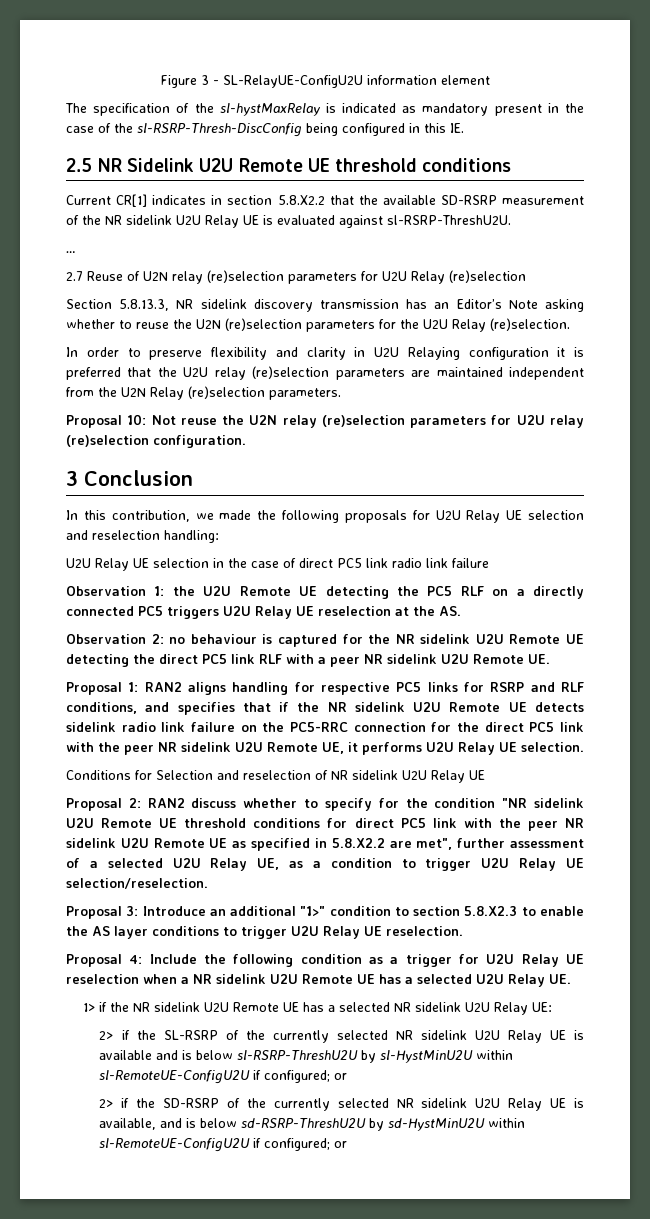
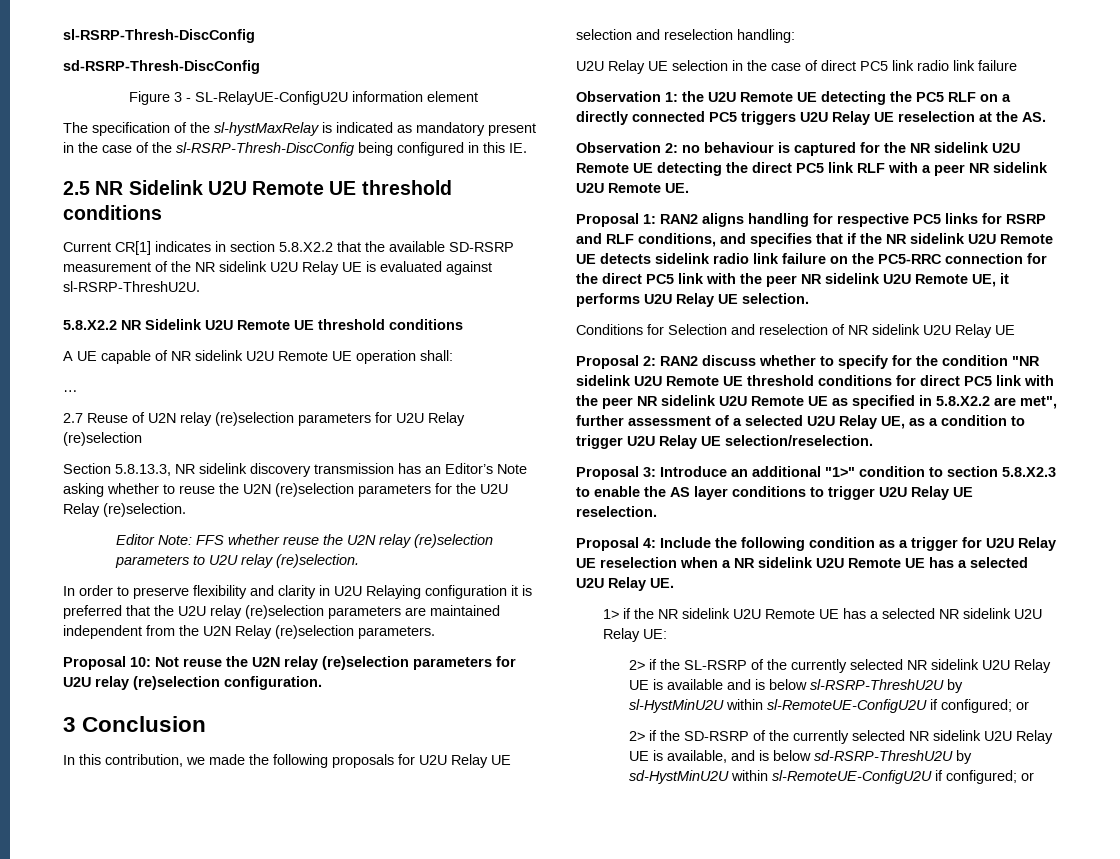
(160, 81) none -> [63,29,255,43] [63,60,260,74] sl-RSRP-Thresh-DiscConfig // sd-RSRP-Thresh-DiscConfig //
(511, 220) none -> [63,319,463,330] [63,350,453,364] // 5.8.X2.2 NR Sidelink U2U Remote UE threshold conditions // A UE capable of NR sidelink U2U Remote UE operation shall:
(570, 324) none -> [116,534,494,548] [115,554,360,568] // Editor Note: FFS whether reuse the U2N relay (re)selection parameters to U2U relay (re)selection.

